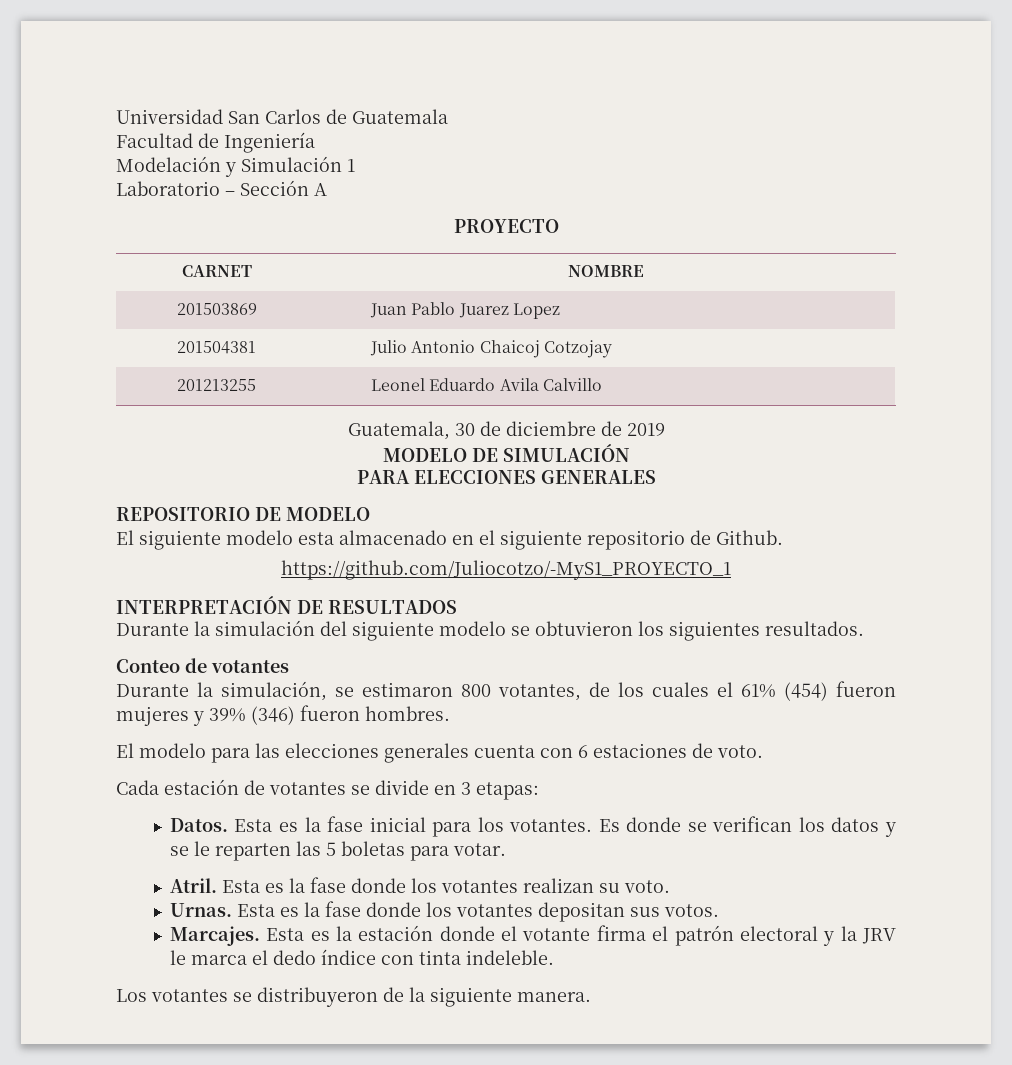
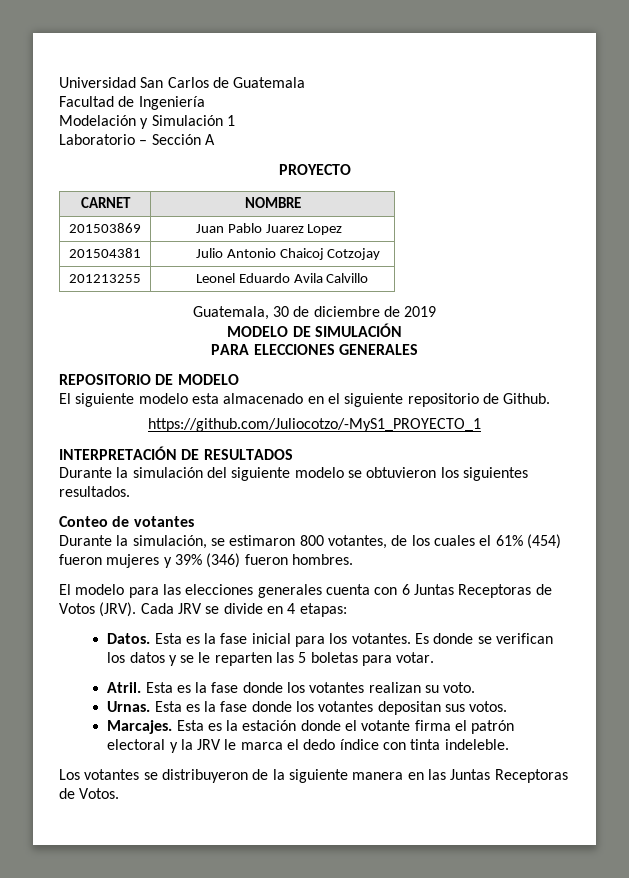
[593,743,763,758] [116,779,346,795] estaciones de voto. // Cada estación de votantes -> [413,584,552,598] [59,602,202,617] Juntas Receptoras de Votos (JRV). Cada JRV
[461,782,471,795] 3 -> [287,603,296,614] 4
[517,992,591,1002] manera. -> [352,769,568,783] [59,788,120,799] manera en las Juntas Receptoras de Votos.

